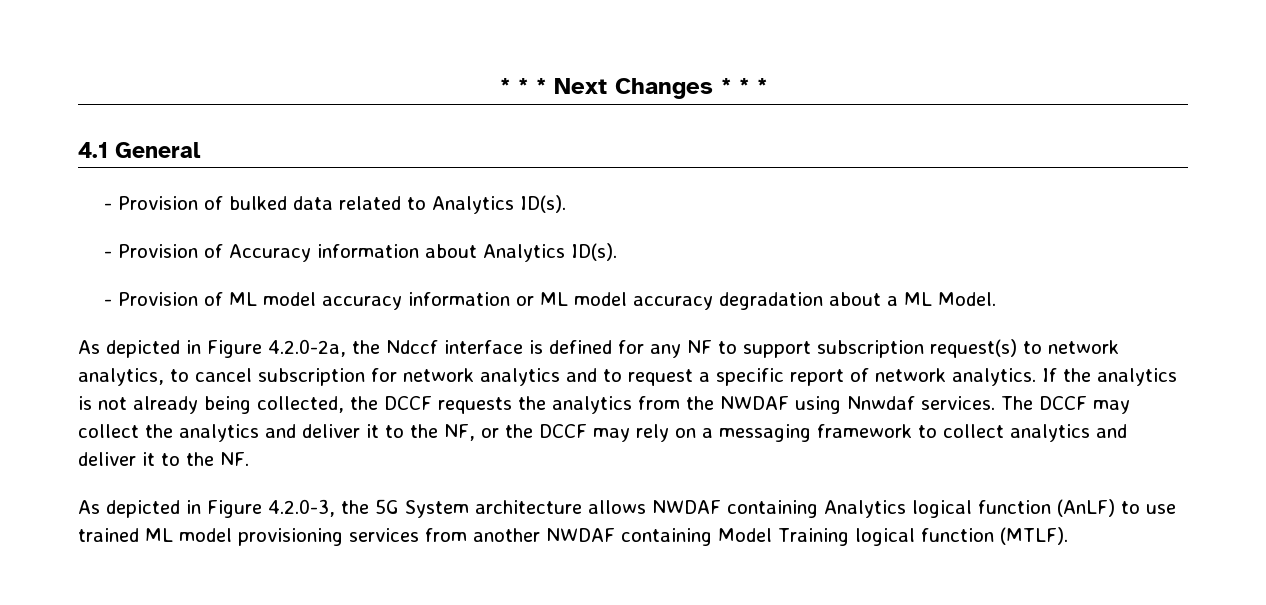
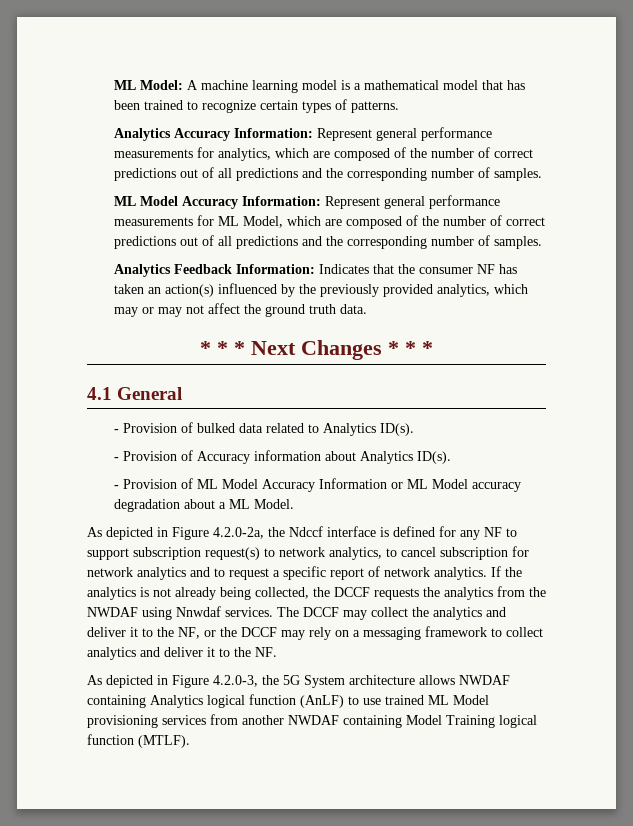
(499, 86) none -> [113,80,525,93] [113,99,399,113] [113,127,492,141] [113,147,533,161] [113,167,542,181] [113,195,500,209] [113,215,545,229] [113,235,542,249] [113,264,517,277] [113,283,528,297] [113,303,367,317] ML Model: A machine learning model is a mathematical model that has been trained to recognize certain types of patterns. // Analytics Accuracy Information: Represent general performance measurements for analytics, which are composed of the number of correct predictions out of all predictions and the corresponding number of samples. // ML Model Accuracy Information: Represent general performance measurements for ML Model, which are composed of the number of correct predictions out of all predictions and the corresponding number of samples. // Analytics Feedback Information: Indicates that the consumer NF has taken an action(s) influenced by the previously provided analytics, which may or may not affect the ground truth data. //
[262,292,510,310] model accuracy information -> [221,478,387,492] Model Accuracy Information
[573,292,627,306] model -> [431,479,468,489] Model
[179,528,232,542] model -> [453,695,489,705] Model

